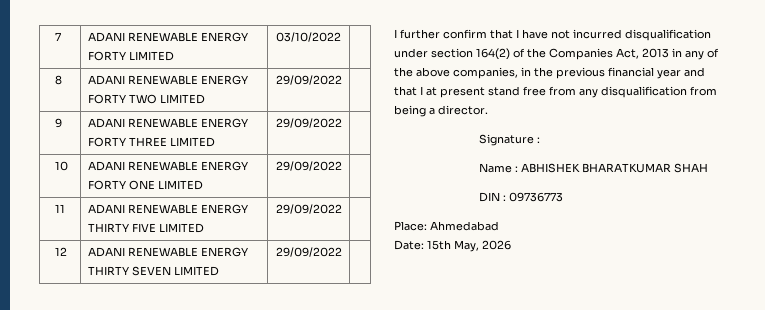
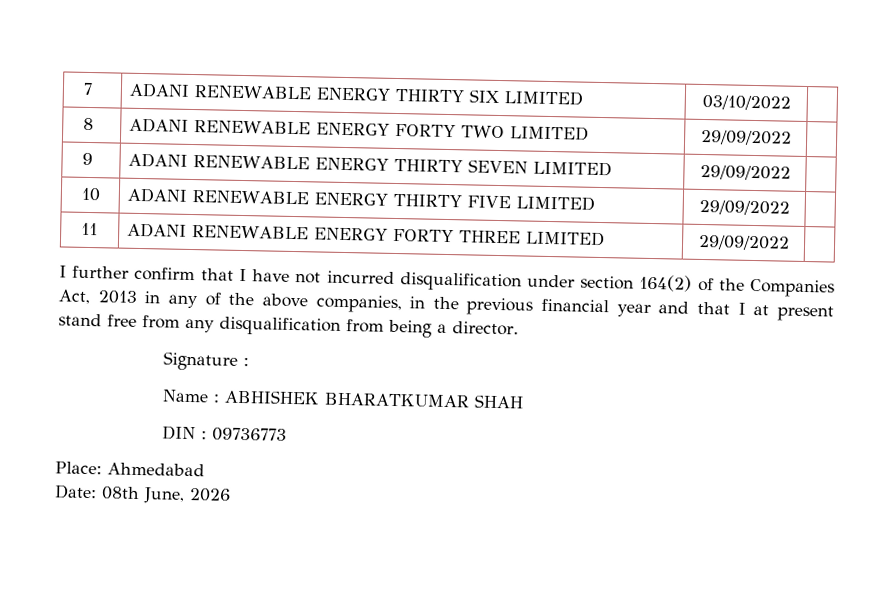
[87,51,126,61] FORTY -> [394,88,501,104] THIRTY SIX
[87,137,167,147] FORTY THREE -> [393,158,528,174] THIRTY SEVEN
[87,161,248,171] [87,180,203,190] [275,161,342,171] [54,204,65,213] | ADANI RENEWABLE ENERGY FORTY ONE LIMITED | 29/09/2022 | // 11 -> (102, 194) none
[54,247,67,256] [87,247,248,257] [87,266,171,276] 12 | ADANI RENEWABLE ENERGY THIRTY SEVEN -> [81,222,99,236] [126,222,521,244] 11 | ADANI RENEWABLE ENERGY FORTY THREE
[427,240,479,252] 15th May, -> [101,486,185,504] 08th June,

